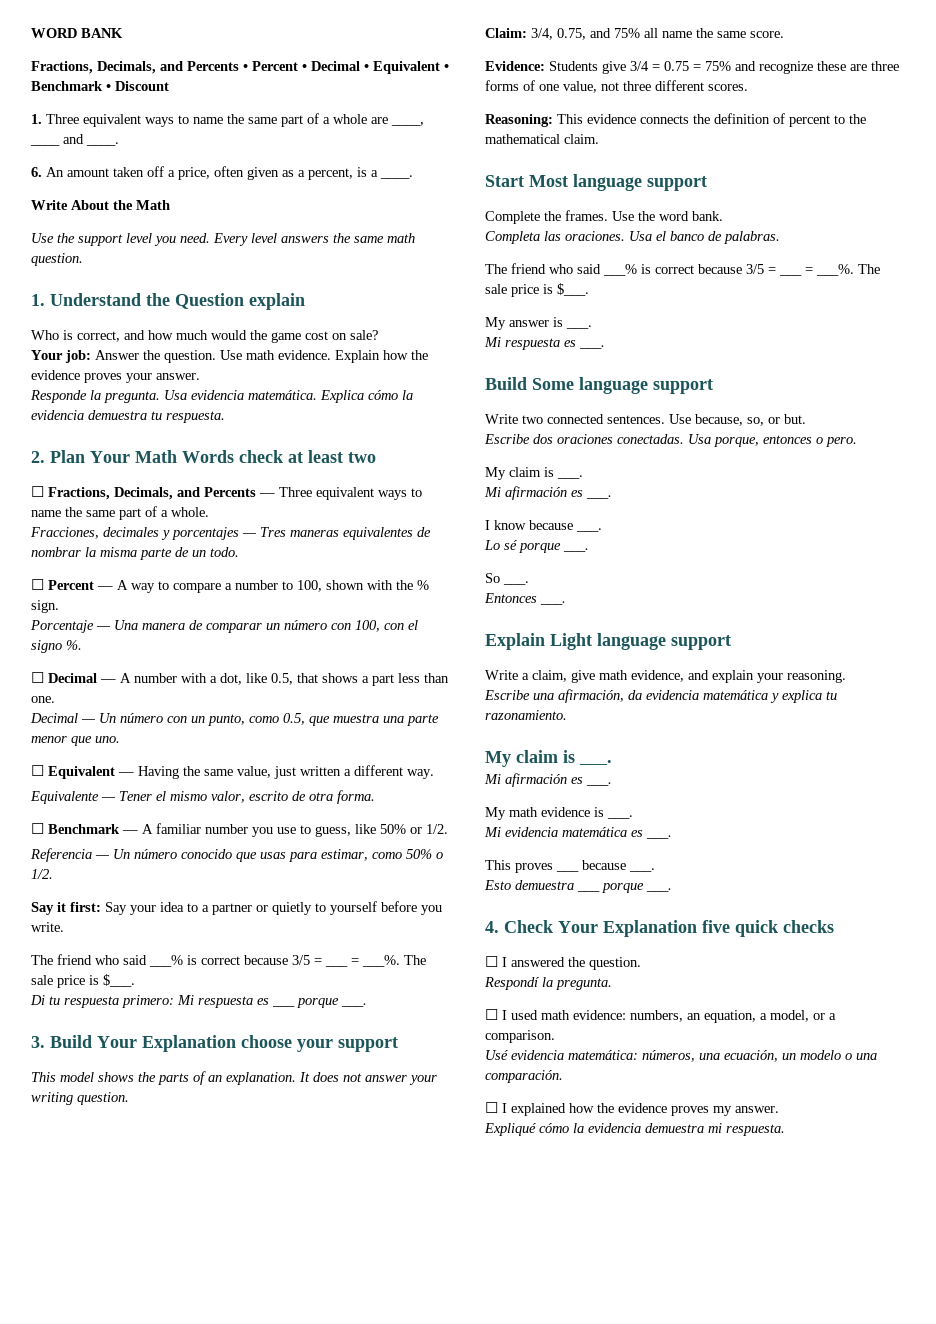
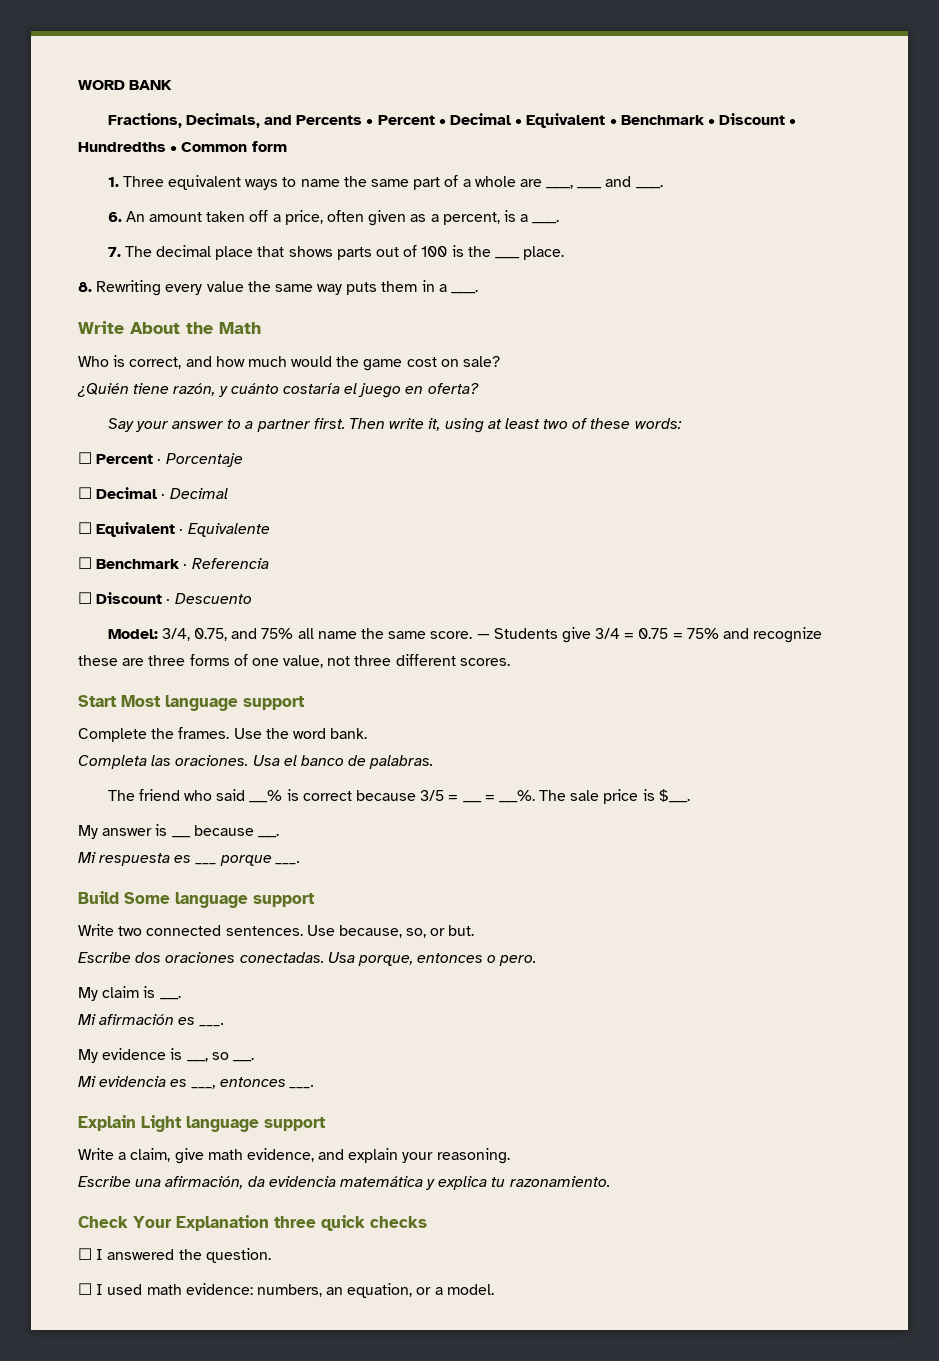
(169, 86) none -> [789,119,797,125] [78,141,287,152] • Hundredths • Common form
[31,200,170,210] [31,233,415,246] [31,253,83,266] [31,293,305,310] Write About the Math // Use the support level you need. Every level answers the same math question. // 1. Understand the Question explain -> [107,245,491,260] [494,246,565,260] [78,280,479,296] [78,321,261,334] 7. The decimal place that shows parts out of 100 is the ____ place. // 8. Rewriting every value the same way puts them in a ____. // Write About the Math
[31,350,428,363] [31,370,200,383] [30,390,413,403] [31,410,225,423] [31,450,376,463] [31,486,422,500] [31,506,209,520] [30,527,431,540] [31,547,239,560] [31,579,429,593] [31,600,59,613] [30,620,418,633] [31,640,82,653] [31,672,449,686] [31,696,55,703] [30,713,439,726] [31,736,120,746] [31,765,434,779] [30,790,375,804] [31,823,448,837] [30,848,443,862] [31,869,53,879] [31,901,442,915] [31,922,64,932] [31,954,322,967] [325,965,348,967] [351,955,426,967] [31,974,135,988] [30,995,269,1008] [272,998,367,1008] [31,1035,398,1052] [31,1071,437,1085] [31,1092,129,1105] [485,28,527,38] Your job: Answer the question. Use math evidence. Explain how the evidence proves your answer. // Responde la pregunta. Usa evidencia matemática. Explica cómo la evidencia demuestra tu respuesta. // 2. Plan Your Math Words check at least two // ☐ Fractions, Decimals, and Percents — Three equivalent ways to name the same part of a whole. // Fracciones, decimales y porcentajes — Tres maneras equivalentes de nombrar la misma parte de un todo. // ☐ Percent — A way to compare a number to 100, shown with the % sign. // Porcentaje — Una manera de comparar un número con 100, con el signo %. // ☐ Decimal — A number with a dot, like 0.5, that shows a part less than one. // Decimal — Un número con un punto, como 0.5, que muestra una parte menor que uno. // ☐ Equivalent — Having the same value, just written a different way. // Equivalente — Tener el mismo valor, escrito de otra forma. // ☐ Benchmark — A familiar number you use to guess, like 50% or 1/2. // Referencia — Un número conocido que usas para estimar, como 50% o 1/2. // Say it first: Say your idea to a partner or quietly to yourself before you write. // The friend who said ___% is correct because 3/5 = ___ = ___%. The sale price is $___. // Di tu respuesta primero: Mi respuesta es ___ porque ___. // 3. Build Your Explanation choose your support // This model shows the parts of an explanation. It does not answer your writing question. // Claim: -> [77,383,479,398] [107,418,682,433] [78,452,243,467] [78,487,228,499] [78,522,270,537] [78,557,269,569] [78,592,252,604] [107,629,158,639] ¿Quién tiene razón, y cuánto costaría el juego en oferta? // Say your answer to a partner first. Then write it, using at least two of these words: // ☐ Percent · Porcentaje // ☐ Decimal · Decimal // ☐ Equivalent · Equivalente // ☐ Benchmark · Referencia // ☐ Discount · Descuento // Model:
[485,61,545,71] // Evidence: -> [476,634,490,639] —
[485,113,866,127] [485,134,599,144] // Reasoning: This evidence connects the definition of percent to the mathematical claim. -> (510, 662) none
(563, 322) none -> [171,836,191,838] [193,825,254,836] ___ because
(576, 343) none -> [194,855,272,866] ___ porque
[485,520,602,532] [484,540,589,553] [485,573,529,585] [484,593,537,603] I know because ___. // Lo sé porque ___. // So ___. // Entonces -> [78,1048,254,1063] [78,1076,286,1089] My evidence is ___, so ___. // Mi evidencia es ___, entonces
[485,750,612,767] [484,773,612,787] [485,807,633,820] [484,827,672,839] [485,860,579,873] [582,860,655,872] [484,880,574,890] [577,883,672,893] [485,921,499,933] My claim is ___. // Mi afirmación es ___. // My math evidence is ___. // Mi evidencia matemática es ___. // This proves ___ because ___. // Esto demuestra ___ porque ___. // 4. -> (610, 1181) none
[702,920,730,933] five -> [274,1216,316,1228] three
[484,977,612,990] // Respondí la pregunta. -> (271, 1255) none
[760,1010,836,1022] [485,1030,555,1043] [485,1050,877,1062] [485,1070,563,1083] [485,1102,779,1116] [484,1123,785,1136] a model, or a comparison. // Usé evidencia matemática: números, una ecuación, un modelo o una comparación. // ☐ I explained how the evidence proves my answer. // Expliqué cómo la evidencia demuestra mi respuesta. -> [416,1284,494,1295] or a model.

